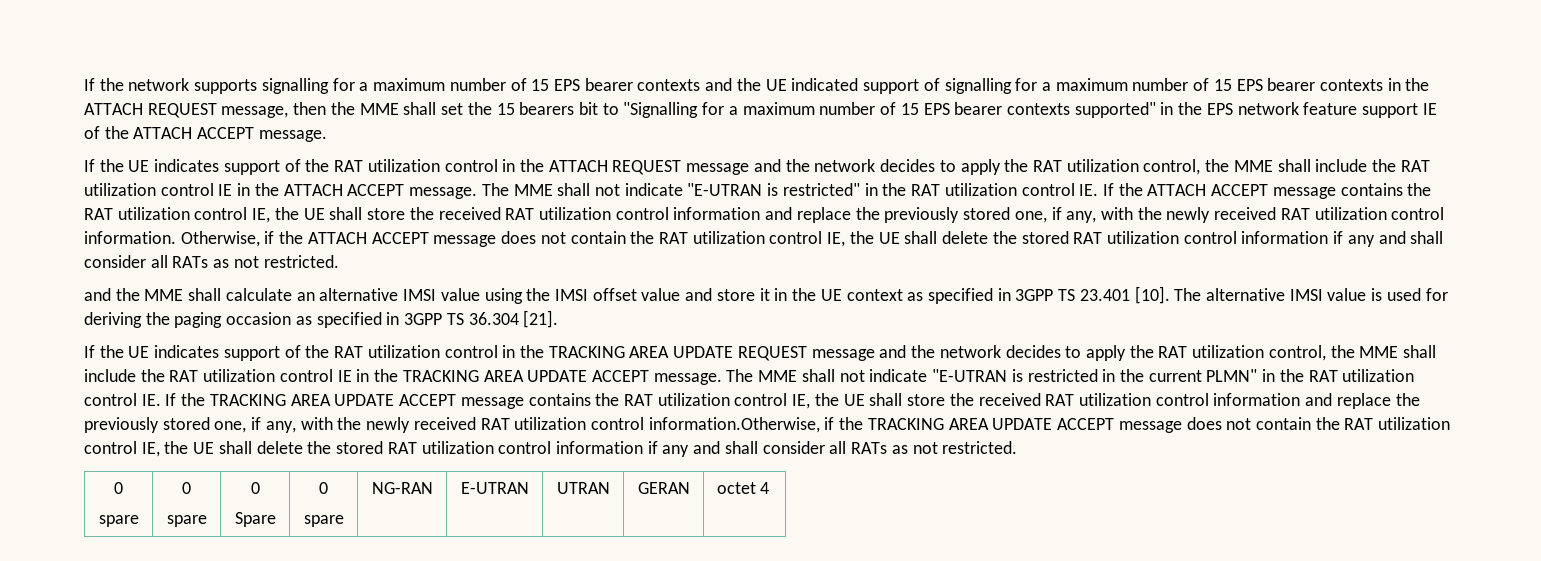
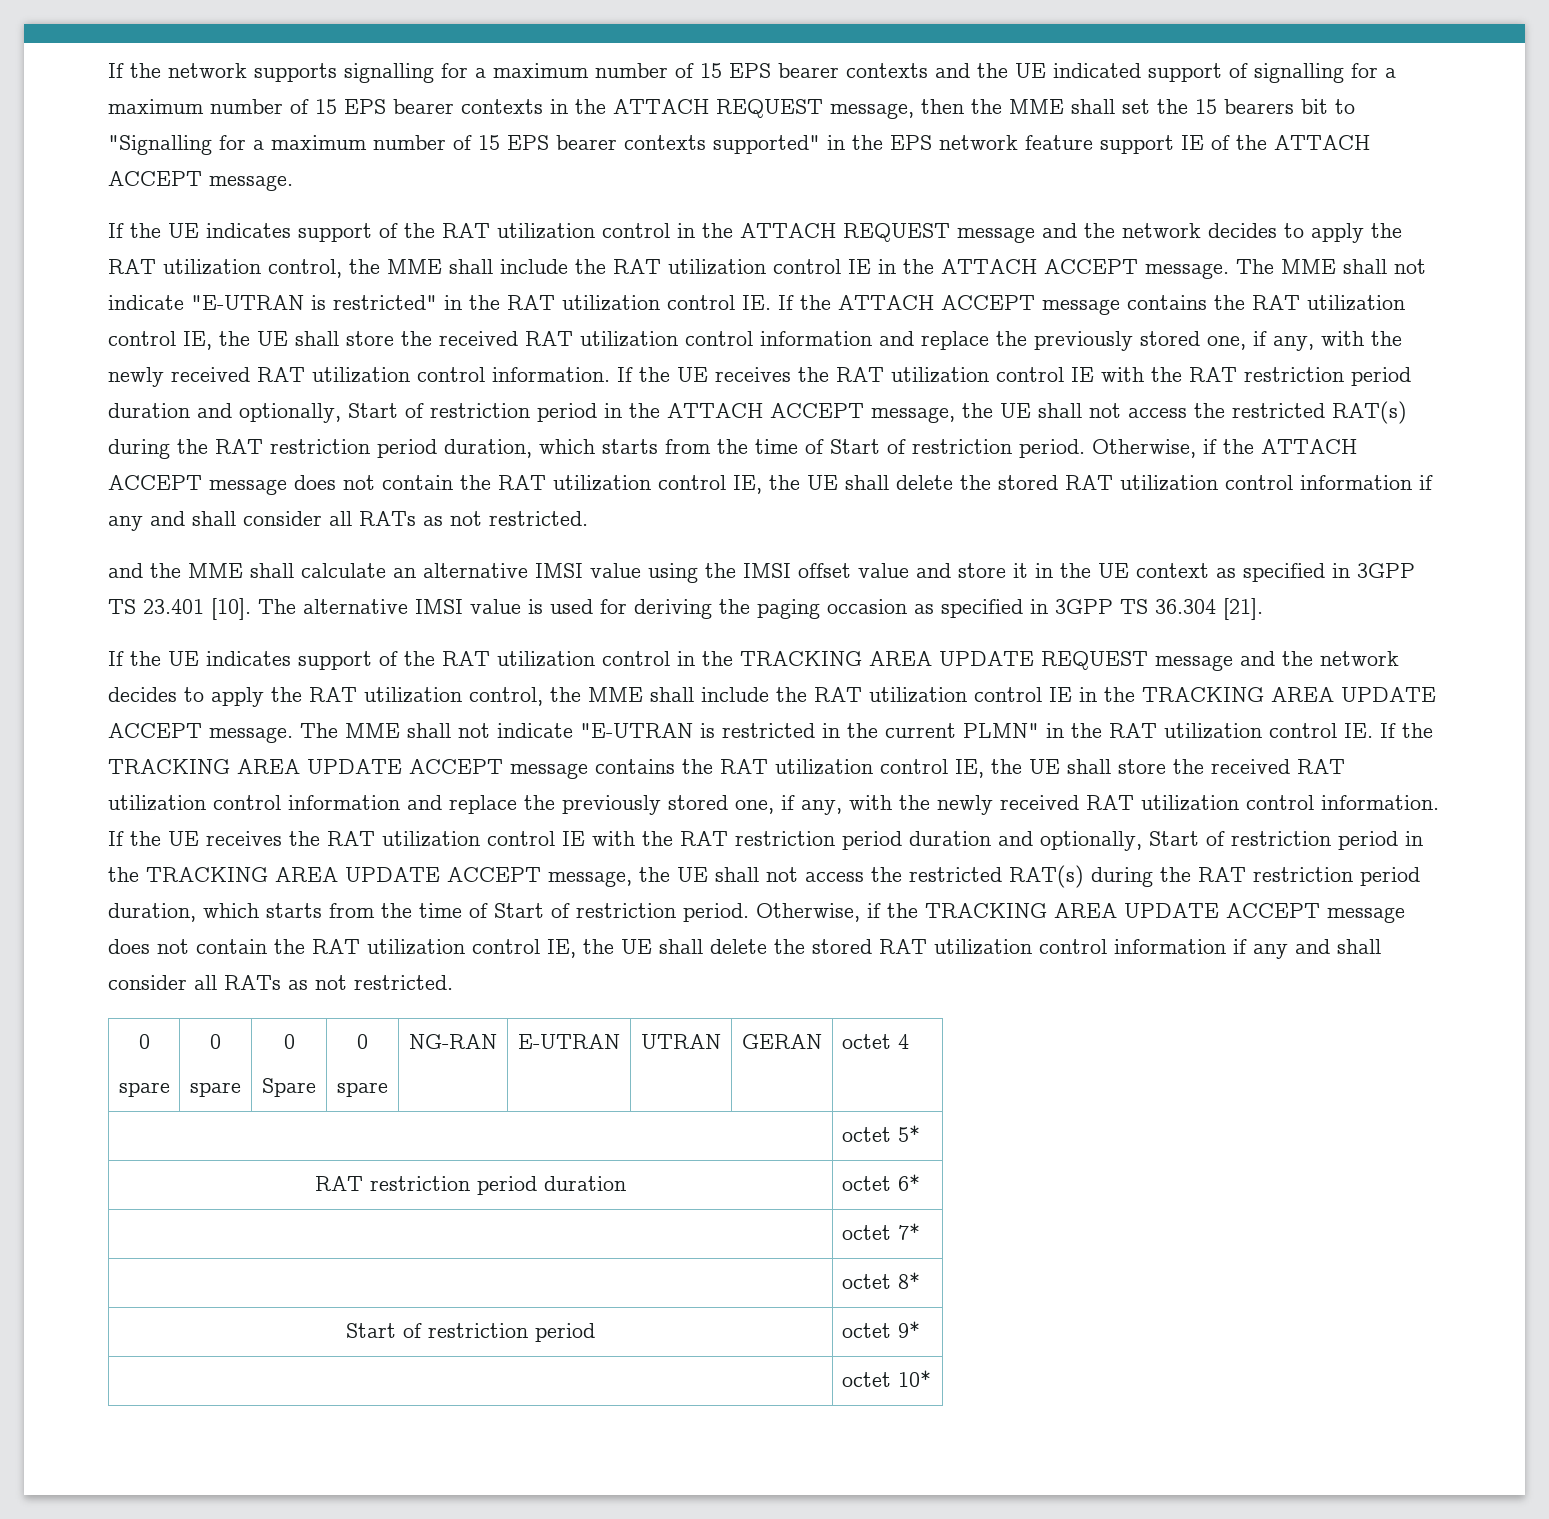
(176, 237) none -> [617,367,1411,386] [108,401,1407,424] [108,439,1085,459] If the UE receives the RAT utilization control IE with the RAT restriction period duration and optionally, Start of restriction period in the ATTACH ACCEPT message, the UE shall not access the restricted RAT(s) during the RAT restriction period duration, which starts from the time of Start of restriction period.
[648,417,820,433] information.Otherwise, -> [1321,795,1439,810] [108,831,1423,851] [108,865,1420,888] [108,903,860,922] information. If the UE receives the RAT utilization control IE with the RAT restriction period duration and optionally, Start of restriction period in the TRACKING AREA UPDATE ACCEPT message, the UE shall not access the restricted RAT(s) during the RAT restriction period duration, which starts from the time of Start of restriction period. Otherwise,
(770, 488) none -> [841,1125,920,1142] [315,1176,626,1195] [841,1174,920,1191] [841,1223,920,1240] [841,1272,920,1289] [346,1323,595,1342] [841,1321,920,1338] [841,1370,931,1387] // | octet 5* // RAT restriction period duration | octet 6* // | octet 7* // | octet 8* // Start of restriction period | octet 9* // | octet 10*

